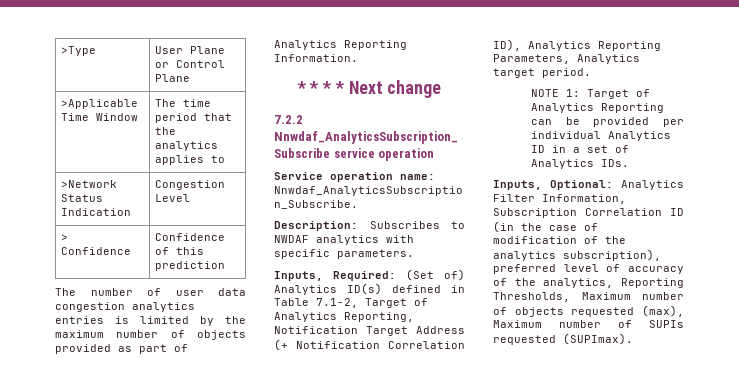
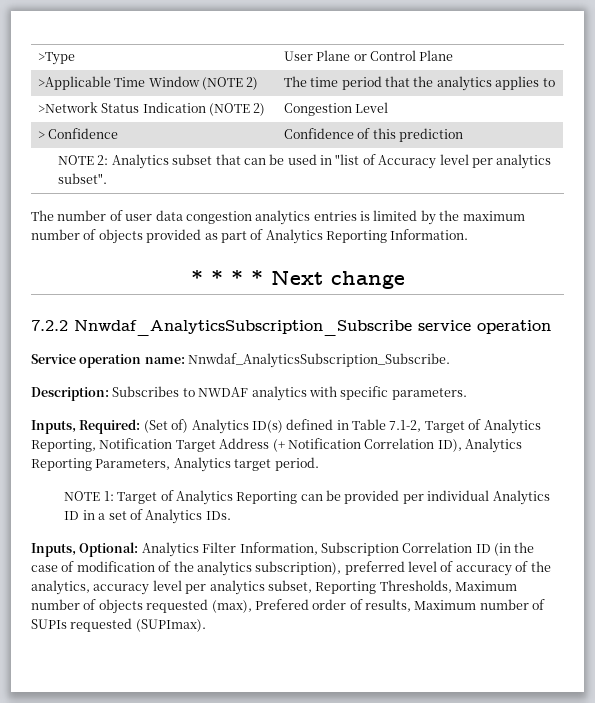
(138, 117) none -> [202,77,259,90] (NOTE 2)
(131, 212) none -> [209,103,266,116] (NOTE 2)
(225, 266) none -> [58,154,552,169] [58,173,108,184] // NOTE 2: Analytics subset that can be used in "list of Accuracy level per analytics subset".
(614, 283) none -> [93,580,312,595] accuracy level per analytics subset,
(684, 311) none -> [254,599,411,612] Prefered order of results,

